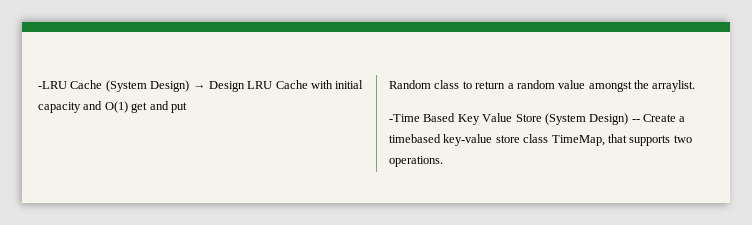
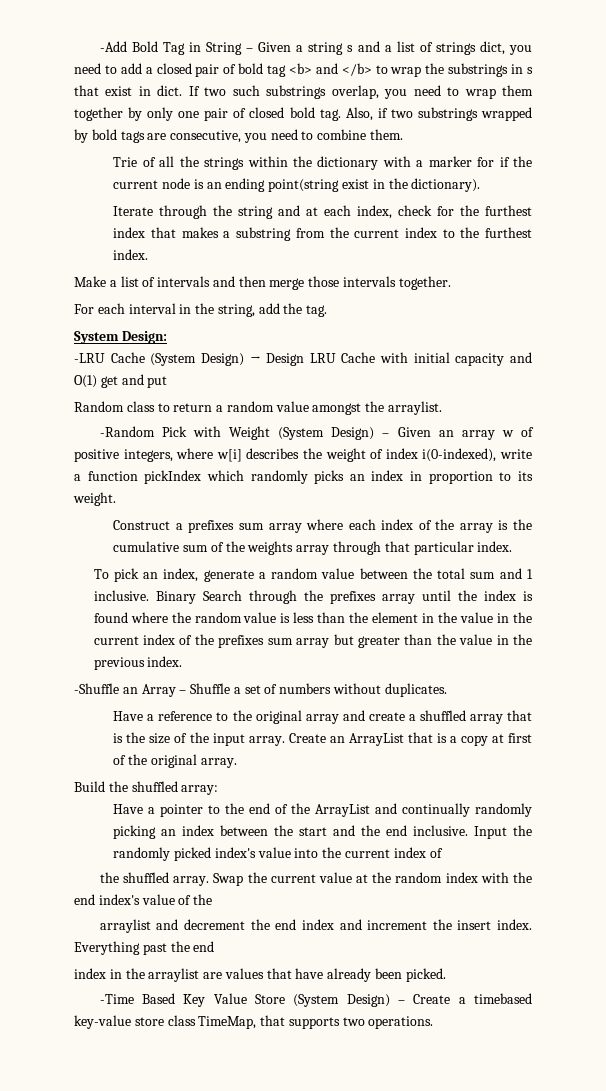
(38, 85) none -> [99,41,533,55] [74,63,533,77] [74,85,533,99] [74,107,532,121] [74,129,404,143] [113,156,532,170] [113,178,481,192] [113,205,532,219] [113,227,533,241] [113,249,149,260] [74,276,451,290] [74,303,328,317] [74,331,167,344] -Add Bold Tag in String – Given a string s and a list of strings dict, you need to add a closed pair of bold tag <b> and </b> to wrap the substrings in s that exist in dict. If two such substrings overlap, you need to wrap them together by only one pair of closed bold tag. Also, if two substrings wrapped by bold tags are consecutive, you need to combine them. // Trie of all the strings within the dictionary with a marker for if the current node is an ending point(string exist in the dictionary). // Iterate through the string and at each index, check for the furthest index that makes a substring from the current index to the furthest index. // Make a list of intervals and then merge those intervals together. // For each interval in the string, add the tag. // System Design: //
(696, 86) none -> [99,426,534,440] [74,448,532,462] [74,470,533,484] [73,492,116,506] [113,519,532,533] [113,541,513,555] [93,568,533,582] [93,590,533,604] [93,612,533,623] [93,634,532,648] [93,656,183,670] [74,683,447,697] [113,710,532,724] [113,732,532,746] [113,754,237,768] [74,781,219,795] [113,803,532,817] [113,825,532,839] [113,847,443,861] [99,872,532,886] [74,894,213,905] [99,919,532,933] [74,941,215,955] [74,968,446,982] // -Random Pick with Weight (System Design) – Given an array w of positive integers, where w[i] describes the weight of index i(0-indexed), write a function pickIndex which randomly picks an index in proportion to its weight. // Construct a prefixes sum array where each index of the array is the cumulative sum of the weights array through that particular index. // To pick an index, generate a random value between the total sum and 1 inclusive. Binary Search through the prefixes array until the index is found where the random value is less than the element in the value in the current index of the prefixes sum array but greater than the value in the previous index. // -Shuffle an Array – Shuffle a set of numbers without duplicates. // Have a reference to the original array and create a shuffled array that is the size of the input array. Create an ArrayList that is a copy at first of the original array. // Build the shuffled array: // Have a pointer to the end of the ArrayList and continually randomly picking an index between the start and the end inclusive. Input the randomly picked index's value into the current index of // the shuffled array. Swap the current value at the random index with the end index's value of the // arraylist and decrement the end index and increment the insert index. Everything past the end // index in the arraylist are values that have already been picked.
[631,119,640,122] -- -> [398,1000,406,1004] –

